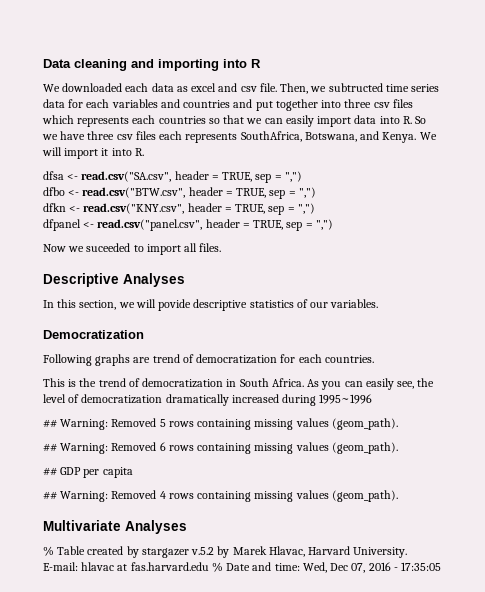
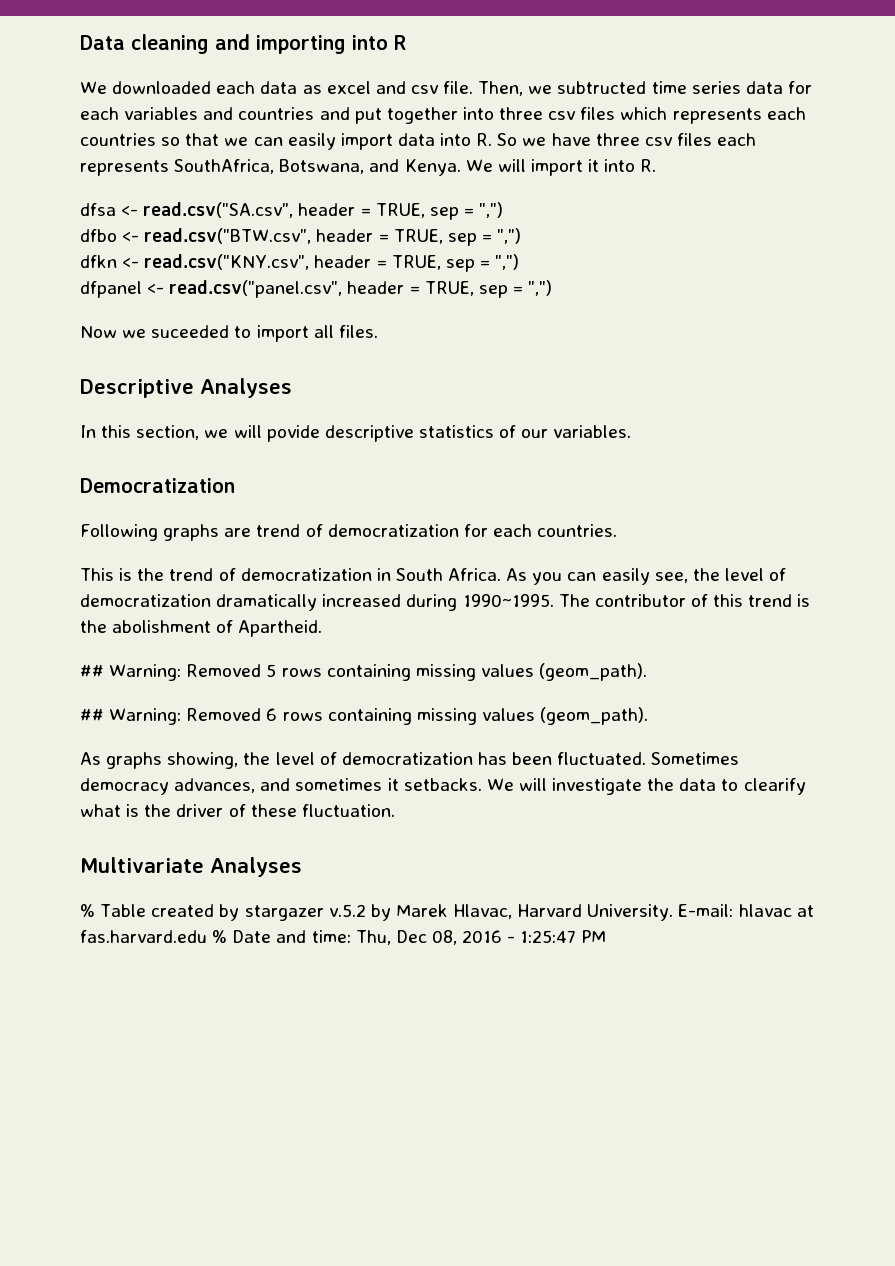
[319,394,373,404] 1995~1996 -> [462,594,811,607] [80,620,323,637] 1990~1995. The contributor of this trend is the abolishment of Apartheid.
[43,467,133,478] [43,490,398,502] ## GDP per capita // ## Warning: Removed 4 rows containing missing values (geom_path). -> [80,752,740,769] [80,778,806,795] [80,804,395,817] As graphs showing, the level of democratization has been fluctuated. Sometimes democracy advances, and sometimes it setbacks. We will investigate the data to clearify what is the driver of these fluctuation.
[302,562,442,573] Wed, Dec 07, 2016 - 17:35:05 -> [355,930,607,945] Thu, Dec 08, 2016 - 1:25:47 PM

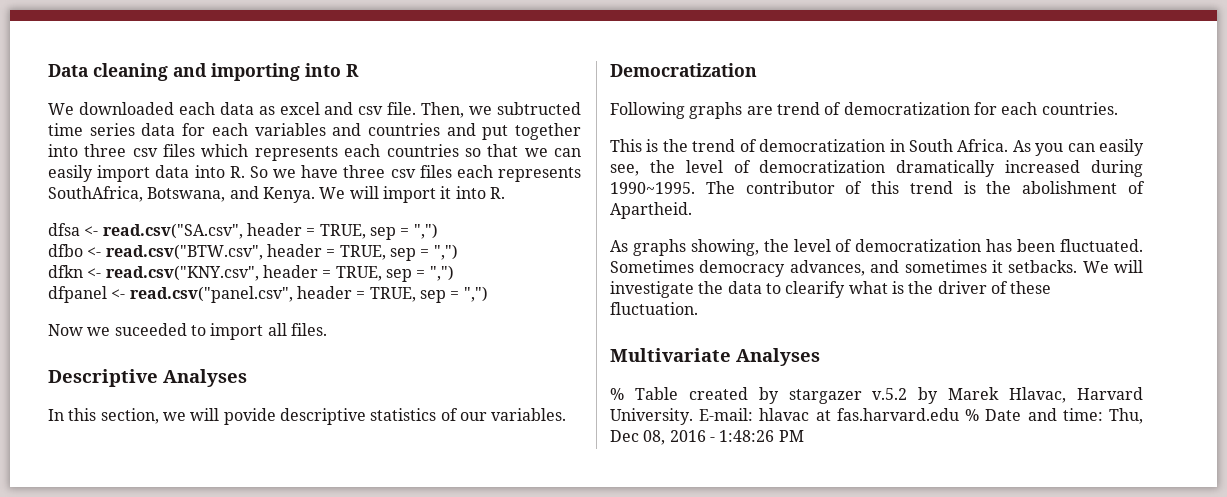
[80,663,648,681] [80,707,649,725] // ## Warning: Removed 5 rows containing missing values (geom_path). // ## Warning: Removed 6 rows containing missing values (geom_path). -> (692, 210) none
[520,930,577,943] 1:25:47 -> [719,430,775,442] 1:48:26

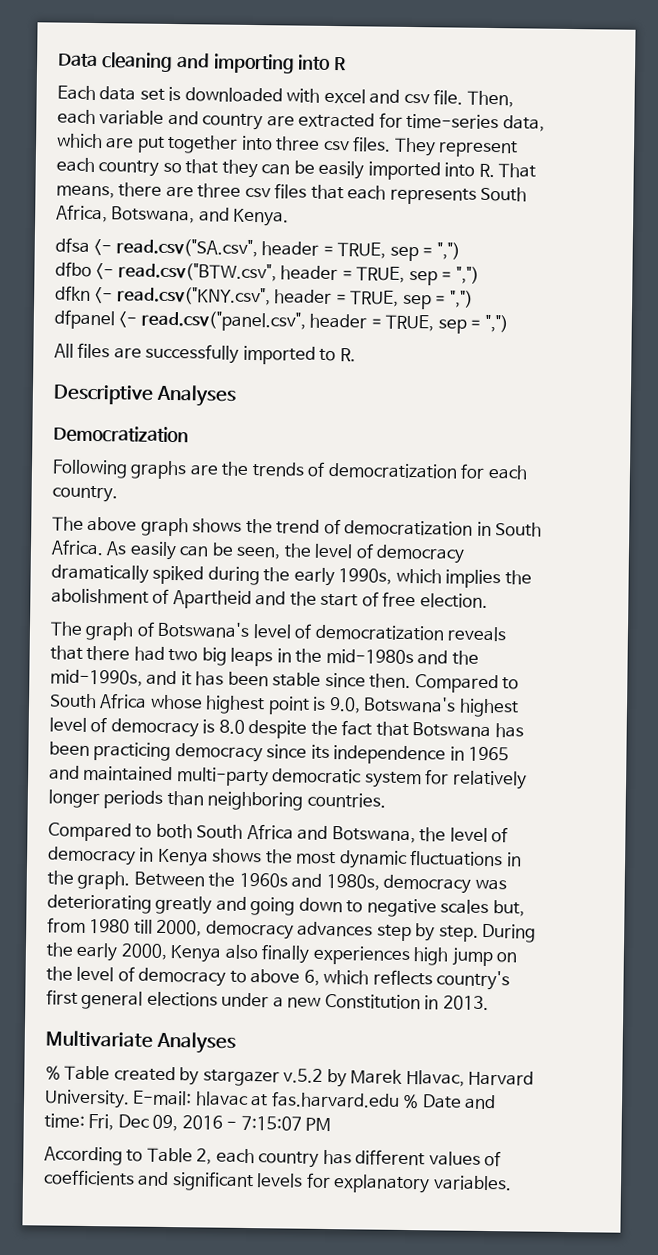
[48,102,275,115] We downloaded each data as -> [57,85,321,103] Each data set is downloaded with
[469,102,582,115] [48,123,476,136] we subtructed time series data for each variables and countries and -> [57,109,545,132] [57,133,135,149] each variable and country are extracted for time-series data, which are
[163,144,582,161] [48,165,452,182] files which represents each countries so that we can easily import data into R. So we have three csv files -> [352,136,519,158] [56,157,536,181] [56,182,344,200] files. They represent each country so that they can be easily imported into R. That means, there are three csv files that
[48,186,143,202] SouthAfrica, -> [480,186,528,202] [56,204,108,223] South Africa,
[319,186,505,203] We will import it into R. -> (290, 217) none
[48,323,327,340] [48,369,247,387] [48,408,567,425] Now we suceeded to import all files. // Descriptive Analyses // In this section, we will povide descriptive statistics of our variables. -> [54,342,356,365] [53,384,238,407] All files are successfully imported to R. // Descriptive Analyses
[776,102,820,115] trend -> [221,461,305,477] the trends
[1041,102,1118,115] [610,139,659,152] countries. // This is -> [52,485,118,503] [52,516,243,537] country. // The above graph shows
[1035,139,1144,156] [610,160,1143,177] [610,181,1145,194] [610,202,692,219] [610,239,1143,256] [610,260,1143,277] [610,281,1052,298] [610,302,698,315] you can easily see, the level of democratization dramatically increased during 1990~1995. The contributor of this trend is the abolishment of Apartheid. // As graphs showing, the level of democratization has been fluctuated. Sometimes democracy advances, and sometimes it setbacks. We will investigate the data to clearify what is the driver of these fluctuation. -> [129,541,466,564] [51,564,532,589] [51,588,488,610] [50,621,508,642] [50,645,479,667] [50,669,520,694] [49,693,519,718] [49,717,524,739] [49,741,510,765] [49,765,527,790] [48,789,386,811] [48,822,509,844] [47,846,522,869] [47,870,507,894] [47,894,525,918] [47,917,537,943] [46,942,518,967] [46,966,511,991] [46,989,489,1011] easily can be seen, the level of democracy dramatically spiked during the early 1990s, which implies the abolishment of Apartheid and the start of free election. // The graph of Botswana's level of democratization reveals that there had two big leaps in the mid-1980s and the mid-1990s, and it has been stable since then. Compared to South Africa whose highest point is 9.0, Botswana's highest level of democracy is 8.0 despite the fact that Botswana has been practicing democracy since its independence in 1965 and maintained multi-party democratic system for relatively longer periods than neighboring countries. // Compared to both South Africa and Botswana, the level of democracy in Kenya shows the most dynamic fluctuations in the graph. Between the 1960s and 1980s, democracy was deteriorating greatly and going down to negative scales but, from 1980 till 2000, democracy advances step by step. During the early 2000, Kenya also finally experiences high jump on the level of democracy to above 6, which reflects country's first general elections under a new Constitution in 2013.
[1109,408,1143,424] [610,430,666,445] Thu, Dec 08, -> [88,1114,179,1132] Fri, Dec 09,
[719,430,775,442] 1:48:26 -> [240,1115,302,1131] 7:15:07
(804, 436) none -> [44,1146,502,1168] [43,1169,512,1194] // According to Table 2, each country has different values of coefficients and significant levels for explanatory variables.

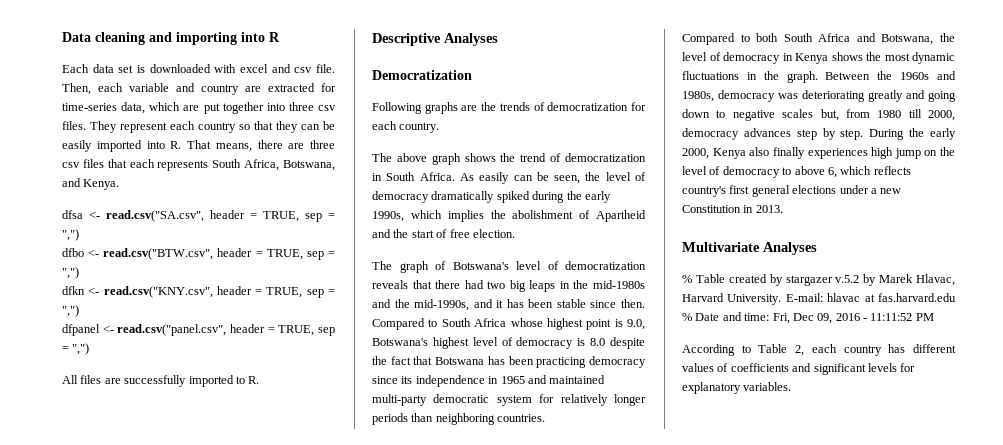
[240,1115,302,1131] 7:15:07 -> [870,313,913,321] 11:11:52

